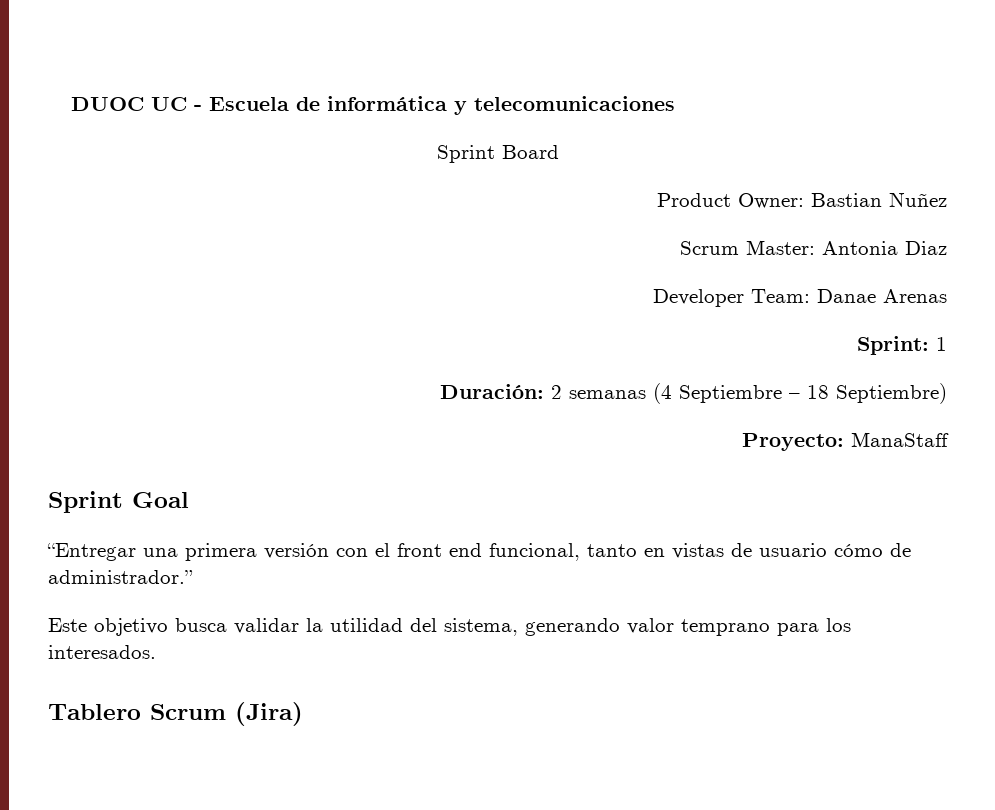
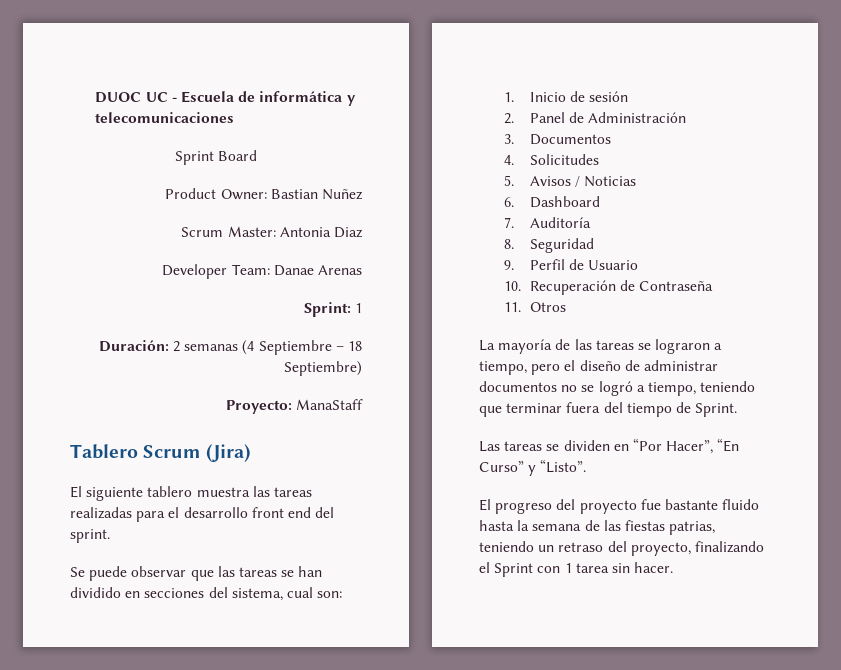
[48,491,189,513] [47,543,911,561] [48,570,193,584] [48,618,851,636] [48,645,156,659] [48,702,303,726] Sprint Goal // “Entregar una primera versión con el front end funcional, tanto en vistas de usuario cómo de administrador.” // Este objetivo busca validar la utilidad del sistema, generando valor temprano para los interesados. // Tablero Scrum (Jira) -> [70,444,251,462] [70,486,312,501] [70,507,335,522] [70,529,110,543] [70,566,323,581] [70,587,343,601] [504,91,629,102] [504,112,687,124] [504,134,611,145] [504,154,599,165] [504,175,637,187] [504,196,600,208] [504,217,591,228] [504,238,594,253] [504,259,639,270] [504,280,714,295] [504,302,566,312] [479,339,723,354] [479,360,718,375] [479,381,756,396] [479,402,738,417] [479,438,740,454] [479,459,587,476] [479,499,760,514] [479,520,716,535] [479,541,764,556] [479,562,674,577] Tablero Scrum (Jira) // El siguiente tablero muestra las tareas realizadas para el desarrollo front end del sprint. // Se puede observar que las tareas se han dividido en secciones del sistema, cual son: // 1. Inicio de sesión // 2. Panel de Administración // 3. Documentos // 4. Solicitudes // 5. Avisos / Noticias // 6. Dashboard // 7. Auditoría // 8. Seguridad // 9. Perfil de Usuario // 10. Recuperación de Contraseña // 11. Otros // La mayoría de las tareas se lograron a tiempo, pero el diseño de administrar documentos no se logró a tiempo, teniendo que terminar fuera del tiempo de Sprint. // Las tareas se dividen en “Por Hacer”, “En Curso” y “Listo”. // El progreso del proyecto fue bastante fluido hasta la semana de las fiestas patrias, teniendo un retraso del proyecto, finalizando el Sprint con 1 tarea sin hacer.

